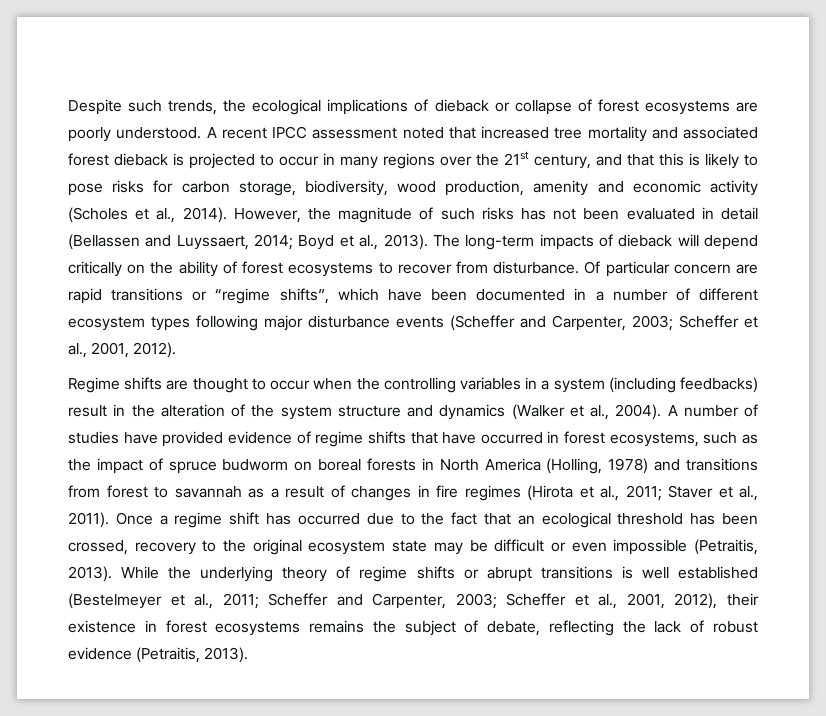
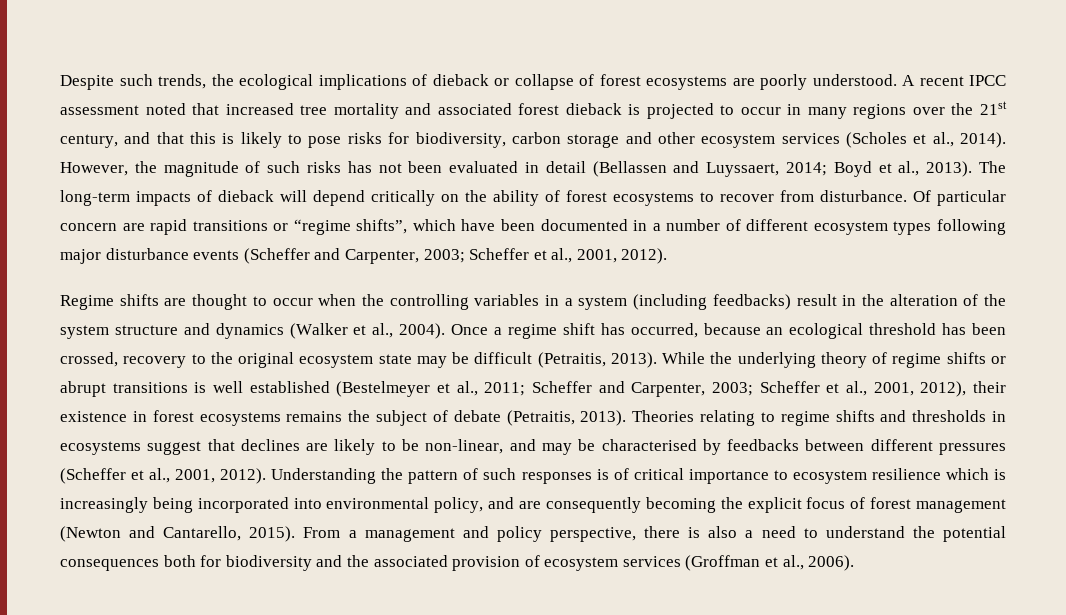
[181,180,758,196] carbon storage, biodiversity, wood production, amenity and economic activity -> [415,132,840,148] biodiversity, carbon storage and other ecosystem services
[667,404,758,417] [68,431,758,447] [68,458,758,474] [68,485,758,501] [68,512,109,528] A number of studies have provided evidence of regime shifts that have occurred in forest ecosystems, such as the impact of spruce budworm on boreal forests in North America (Holling, 1978) and transitions from forest to savannah as a result of changes in fire regimes (Hirota et al., 2011; Staver et al., 2011). -> (446, 331) none
[297,512,511,525] occurred due to the fact that -> [630,323,761,338] occurred, because
[550,539,688,555] or even impossible -> (533, 358) none
[487,620,758,636] [68,647,249,663] debate, reflecting the lack of robust evidence (Petraitis, 2013). -> [453,410,1007,426] [60,439,1006,455] [60,468,1007,484] [60,497,1007,513] [60,526,1006,542] [60,555,855,571] debate (Petraitis, 2013). Theories relating to regime shifts and thresholds in ecosystems suggest that declines are likely to be non-linear, and may be characterised by feedbacks between different pressures (Scheffer et al., 2001, 2012). Understanding the pattern of such responses is of critical importance to ecosystem resilience which is increasingly being incorporated into environmental policy, and are consequently becoming the explicit focus of forest management (Newton and Cantarello, 2015). From a management and policy perspective, there is also a need to understand the potential consequences both for biodiversity and the associated provision of ecosystem services (Groffman et al., 2006).

